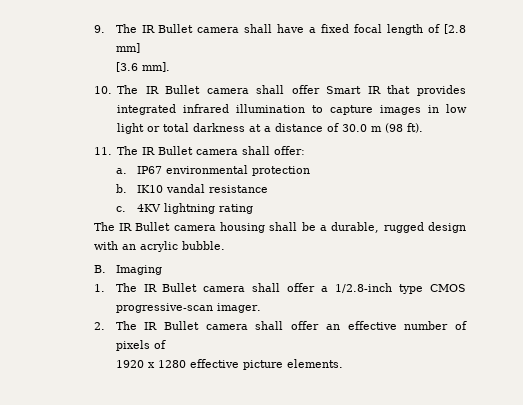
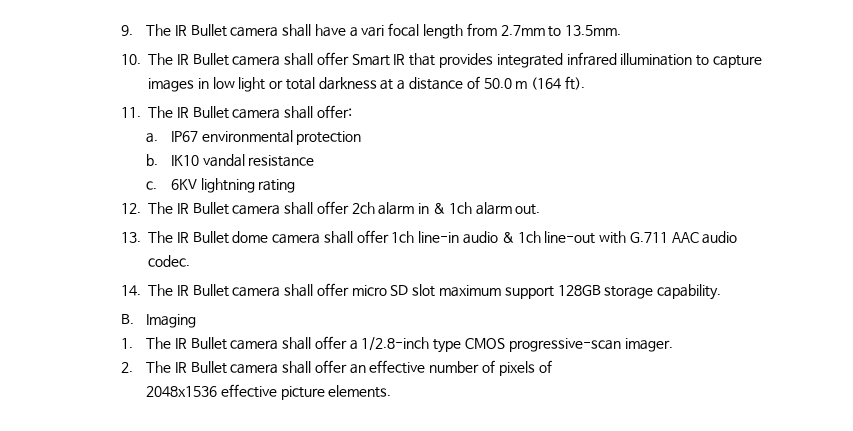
[321,24,350,33] fixed -> [361,25,385,37] vari
[428,24,467,34] [115,43,140,53] [115,62,170,72] of [2.8 mm] // [3.6 mm]. -> [466,23,622,37] from 2.7mm to 13.5mm.
[342,123,404,133] 30.0 m (98 -> [483,77,562,90] 50.0 m (164
[137,204,162,212] 4KV -> [170,179,197,190] 6KV
[93,222,467,233] [93,241,225,252] The IR Bullet camera housing shall be a durable, rugged design with an acrylic bubble. -> [120,201,541,215] [120,230,738,244] [147,255,190,267] [120,283,722,300] 12. The IR Bullet camera shall offer 2ch alarm in & 1ch alarm out. // 13. The IR Bullet dome camera shall offer 1ch line-in audio & 1ch line-out with G.711 AAC audio codec. // 14. The IR Bullet camera shall offer micro SD slot maximum support 128GB storage capability.
[115,360,186,368] 1920 x 1280 -> [145,386,217,397] 2048x1536

